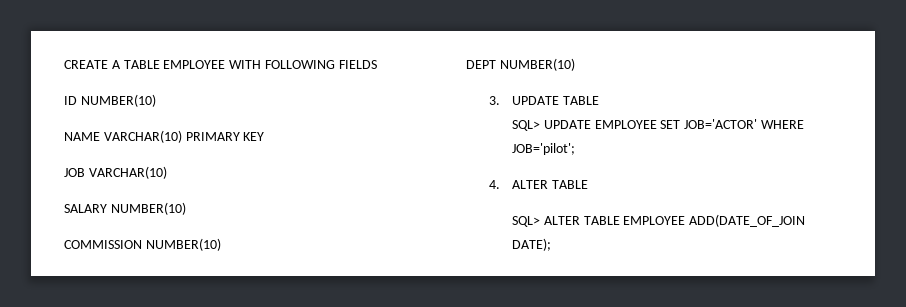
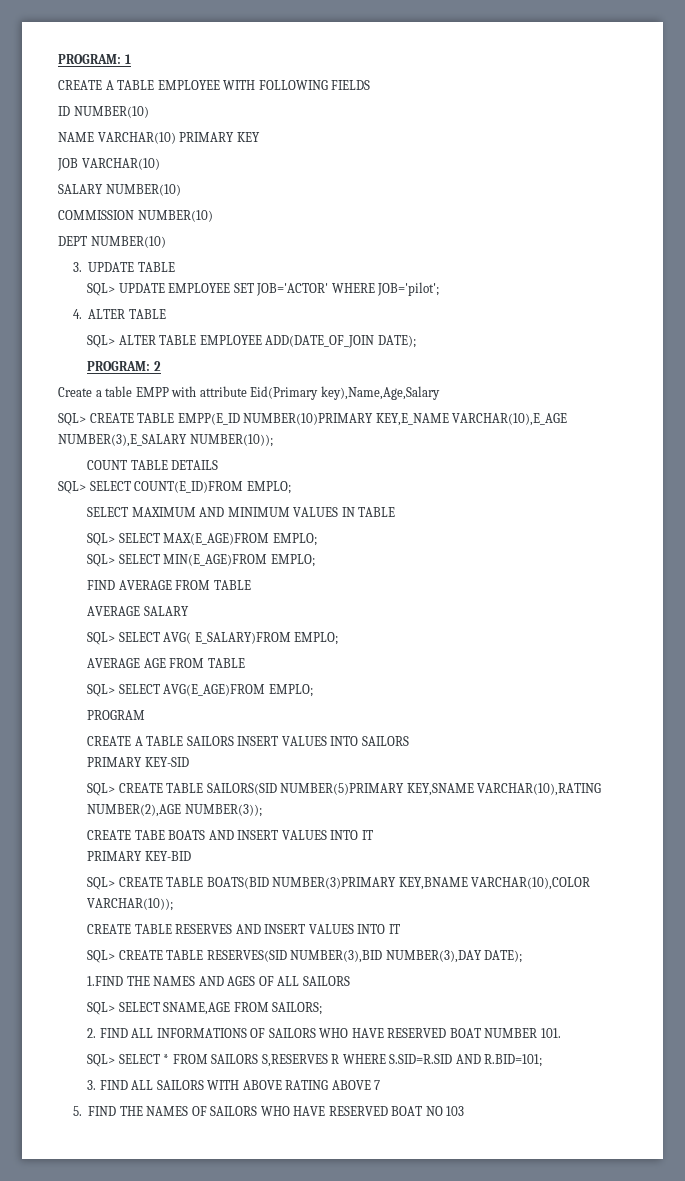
(64, 64) none -> [58,54,131,64] PROGRAM: 1 //
(552, 244) none -> [87,361,161,371] [58,386,440,400] [58,413,568,426] [58,434,273,447] [87,460,219,470] [58,481,291,494] [87,507,396,517] [87,533,317,546] [87,554,315,567] [87,580,251,590] [87,606,189,616] [87,632,339,645] [87,658,245,668] [87,684,313,697] [87,710,146,720] [87,736,409,746] [87,757,189,767] [87,783,602,796] [87,804,262,817] [87,830,373,840] [87,851,191,861] [87,877,591,890] [87,898,174,911] [87,924,400,934] [87,950,523,963] [87,976,350,986] [87,1002,323,1015] [87,1028,561,1038] [87,1054,543,1067] [87,1080,381,1090] [72,1106,465,1116] // PROGRAM: 2 // Create a table EMPP with attribute Eid(Primary key),Name,Age,Salary // SQL> CREATE TABLE EMPP(E_ID NUMBER(10)PRIMARY KEY,E_NAME VARCHAR(10),E_AGE NUMBER(3),E_SALARY NUMBER(10)); // COUNT TABLE DETAILS // SQL> SELECT COUNT(E_ID)FROM EMPLO; // SELECT MAXIMUM AND MINIMUM VALUES IN TABLE // SQL> SELECT MAX(E_AGE)FROM EMPLO; // SQL> SELECT MIN(E_AGE)FROM EMPLO; // FIND AVERAGE FROM TABLE // AVERAGE SALARY // SQL> SELECT AVG( E_SALARY)FROM EMPLO; // AVERAGE AGE FROM TABLE // SQL> SELECT AVG(E_AGE)FROM EMPLO; // PROGRAM // CREATE A TABLE SAILORS INSERT VALUES INTO SAILORS // PRIMARY KEY-SID // SQL> CREATE TABLE SAILORS(SID NUMBER(5)PRIMARY KEY,SNAME VARCHAR(10),RATING NUMBER(2),AGE NUMBER(3)); // CREATE TABE BOATS AND INSERT VALUES INTO IT // PRIMARY KEY-BID // SQL> CREATE TABLE BOATS(BID NUMBER(3)PRIMARY KEY,BNAME VARCHAR(10),COLOR VARCHAR(10)); // CREATE TABLE RESERVES AND INSERT VALUES INTO IT // SQL> CREATE TABLE RESERVES(SID NUMBER(3),BID NUMBER(3),DAY DATE); // 1.FIND THE NAMES AND AGES OF ALL SAILORS // SQL> SELECT SNAME,AGE FROM SAILORS; // 2. FIND ALL INFORMATIONS OF SAILORS WHO HAVE RESERVED BOAT NUMBER 101. // SQL> SELECT * FROM SAILORS S,RESERVES R WHERE S.SID=R.SID AND R.BID=101; // 3. FIND ALL SAILORS WITH ABOVE RATING ABOVE 7 // 5. FIND THE NAMES OF SAILORS WHO HAVE RESERVED BOAT NO 103

